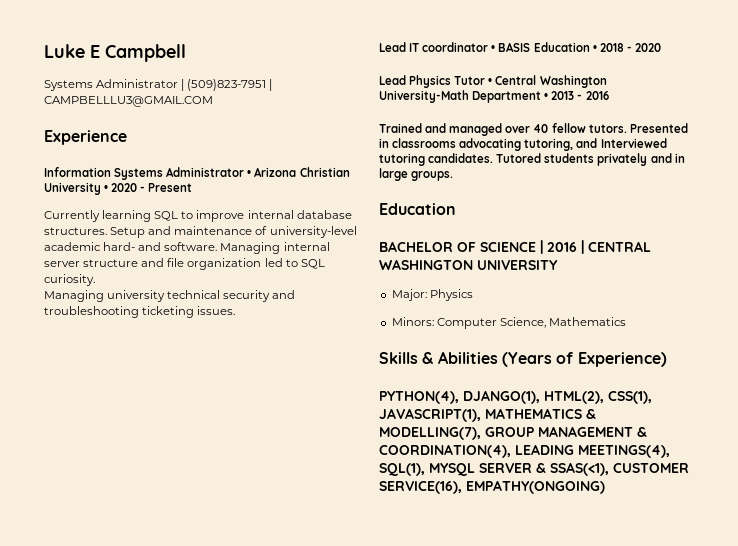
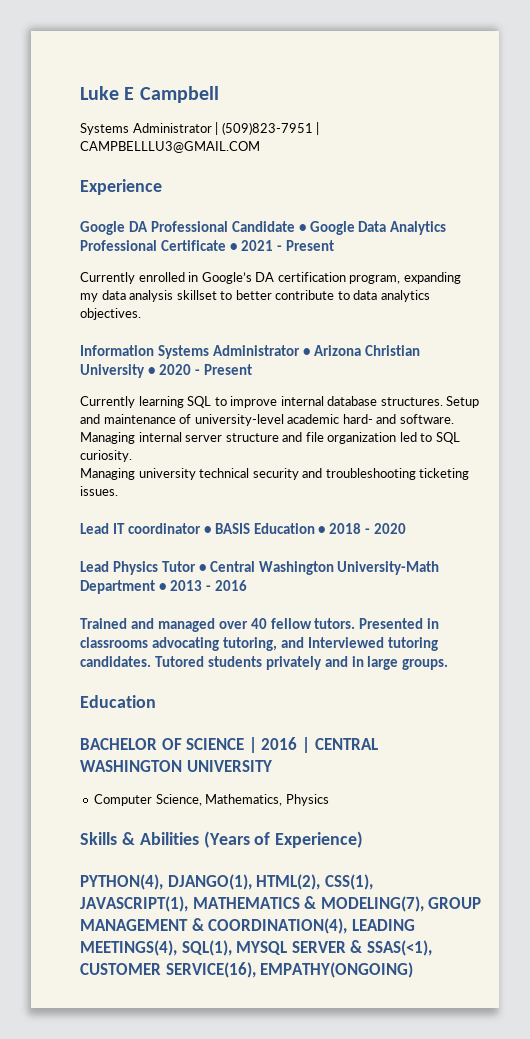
(127, 137) none -> [80,221,447,235] [80,240,334,251] [80,272,461,284] [80,290,430,302] [80,308,141,320] // Google DA Professional Candidate • Google Data Analytics Professional Certificate • 2021 - Present // Currently enrolled in Google’s DA certification program, expanding my data analysis skillset to better contribute to data analytics objectives.
[391,289,473,301] [391,317,626,329] Major: Physics // Minors: Computer Science, Mathematics -> [94,794,329,806] Computer Science, Mathematics, Physics
[379,427,481,440] MODELLING(7), -> [320,896,424,912] MODELING(7),

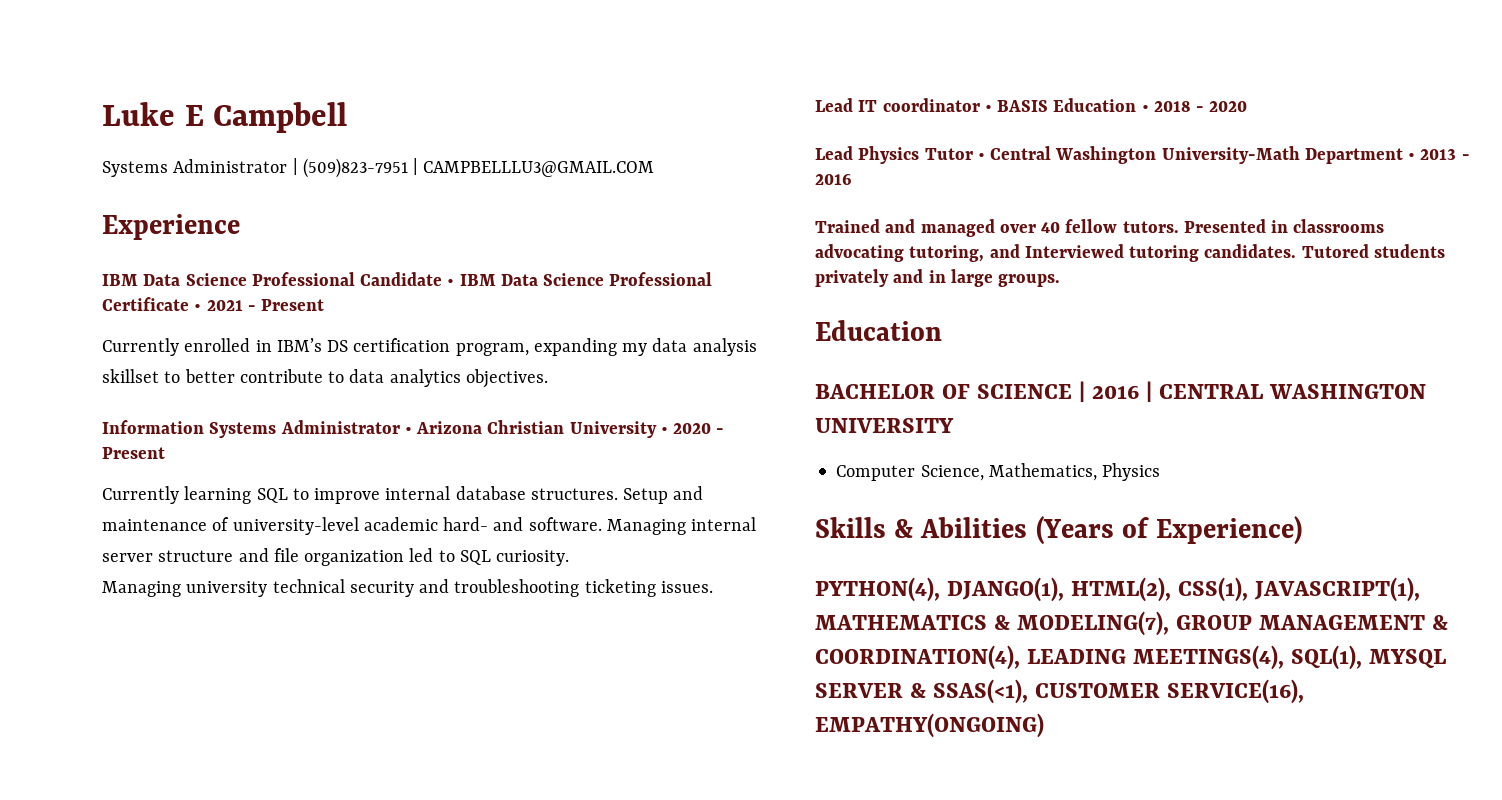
[80,221,447,235] Google DA Professional Candidate • Google Data Analytics -> [102,272,605,286] IBM Data Science Professional Candidate • IBM Data Science
[201,272,275,284] Google’s DA -> [276,338,349,352] IBM’s DS

